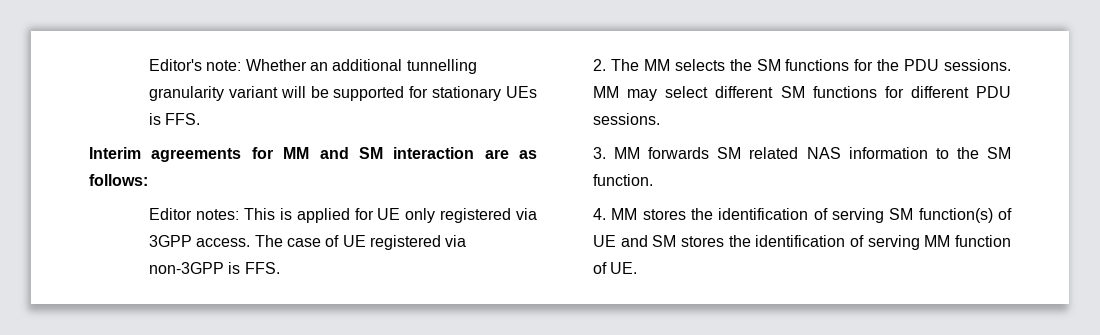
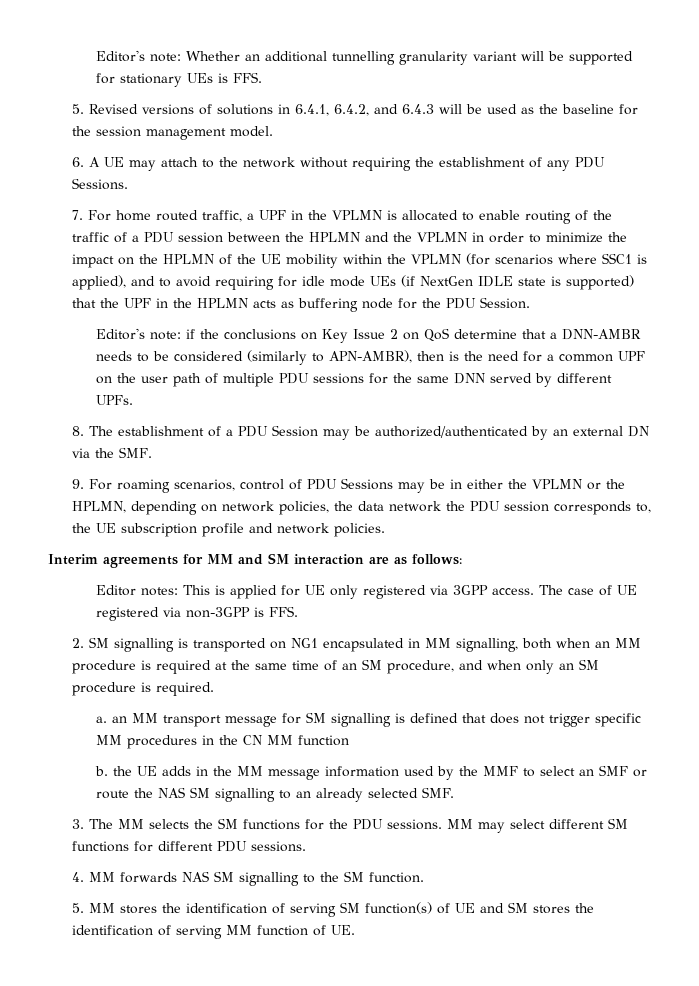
(201, 119) none -> [71,104,638,116] [71,126,273,140] [71,157,605,171] [71,178,128,190] [71,210,612,224] [71,232,627,243] [71,253,647,268] [71,275,634,290] [71,297,530,312] [95,328,641,343] [95,350,645,365] [95,373,612,387] [95,395,133,405] [71,425,649,440] [71,447,152,458] [71,478,625,493] [71,501,651,515] [71,523,385,537] // 5. Revised versions of solutions in 6.4.1, 6.4.2, and 6.4.3 will be used as the baseline for the session management model. // 6. A UE may attach to the network without requiring the establishment of any PDU Sessions. // 7. For home routed traffic, a UPF in the VPLMN is allocated to enable routing of the traffic of a PDU session between the HPLMN and the VPLMN in order to minimize the impact on the HPLMN of the UE mobility within the VPLMN (for scenarios where SSC1 is applied), and to avoid requiring for idle mode UEs (if NextGen IDLE state is supported) that the UPF in the HPLMN acts as buffering node for the PDU Session. // Editor's note: if the conclusions on Key Issue 2 on QoS determine that a DNN-AMBR needs to be considered (similarly to APN-AMBR), then is the need for a common UPF on the user path of multiple PDU sessions for the same DNN served by different UPFs. // 8. The establishment of a PDU Session may be authorized/authenticated by an external DN via the SMF. // 9. For roaming scenarios, control of PDU Sessions may be in either the VPLMN or the HPLMN, depending on network policies, the data network the PDU session corresponds to, the UE subscription profile and network policies.
(607, 65) none -> [88,637,641,652] [71,659,599,674] [71,682,214,696] [95,712,641,727] [95,735,349,749] [94,765,647,780] [95,787,455,802] [71,819,84,829] SM signalling is transported on NG1 encapsulated in MM signalling, both when an MM procedure is required at the same time of an SM procedure, and when only an SM procedure is required. // a. an MM transport message for SM signalling is defined that does not trigger specific MM procedures in the CN MM function // b. the UE adds in the MM message information used by the MMF to select an SMF or route the NAS SM signalling to an already selected SMF. // 3.
[593,147,607,159] 3. -> [71,872,84,882] 4.
[717,147,928,159] SM related NAS information -> [181,871,299,886] NAS SM signalling
[593,208,607,220] 4. -> [71,903,84,913] 5.

